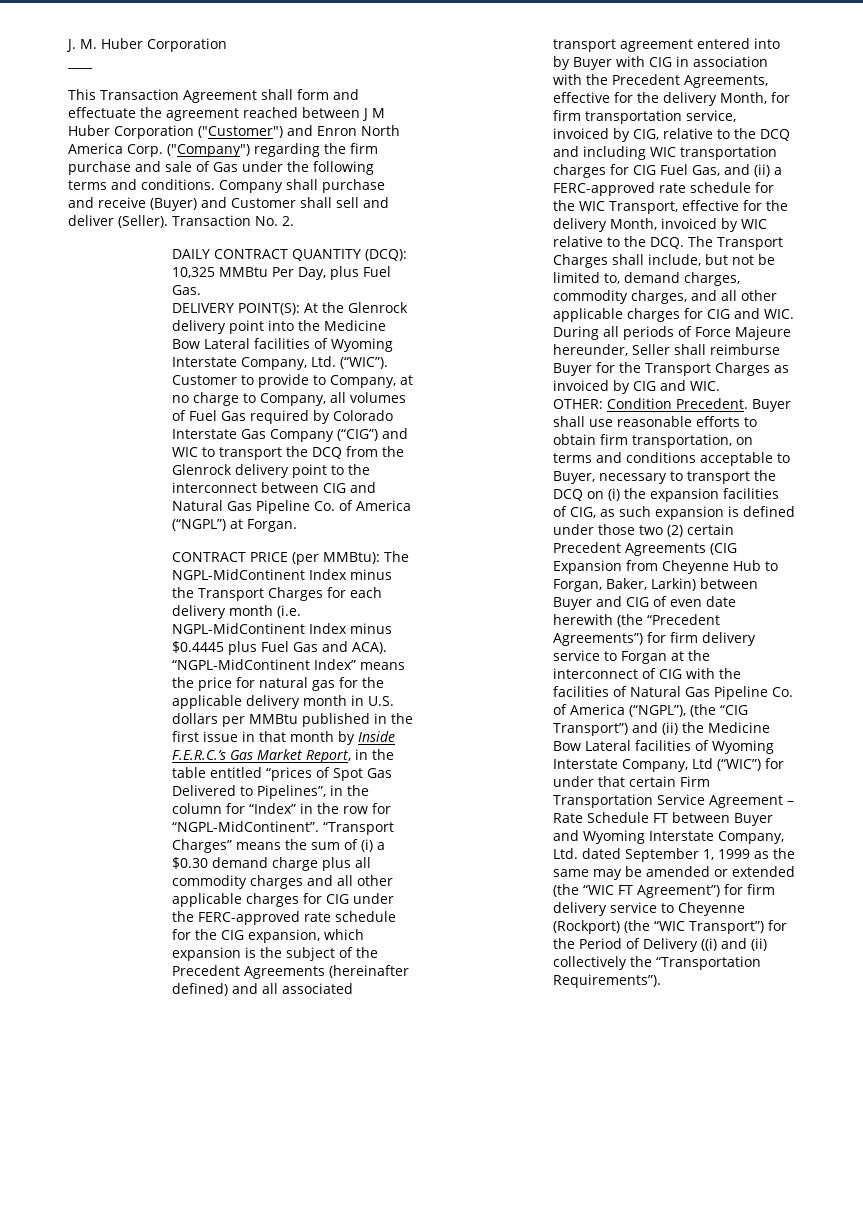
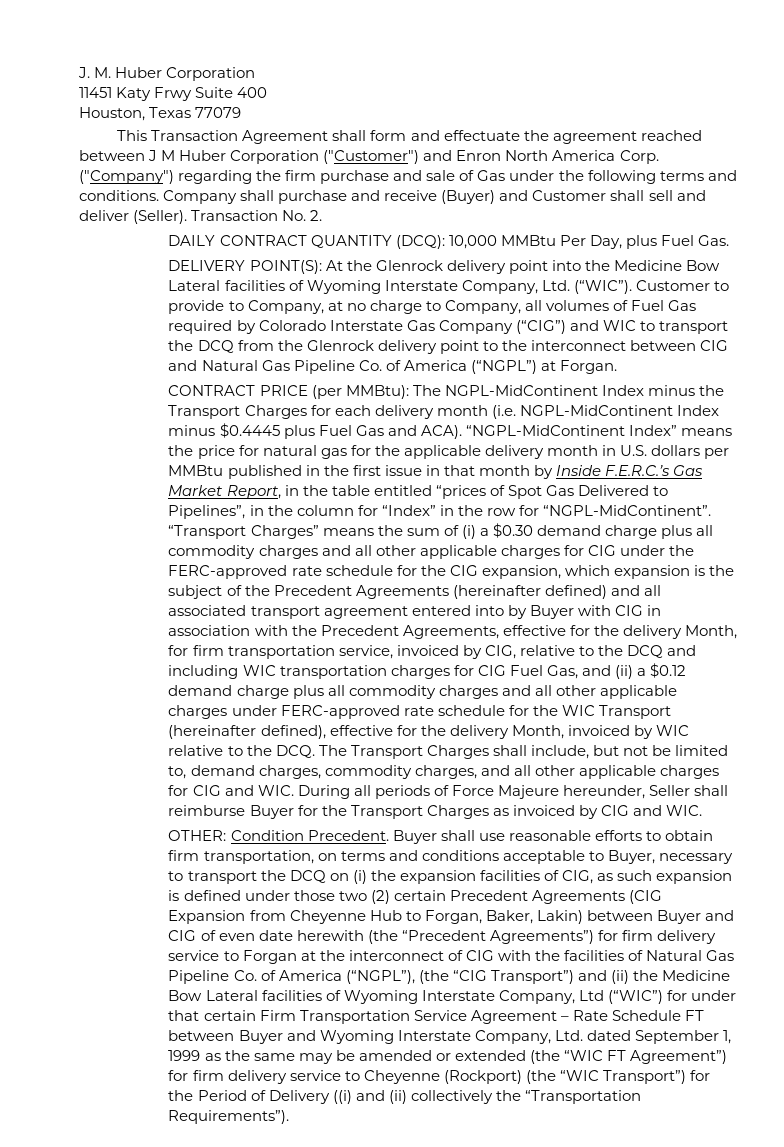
[67,67,93,69] ____ -> [79,87,268,101] [79,107,242,121] 11451 Katy Frwy Suite 400 // Houston, Texas 77079
[171,267,215,278] 10,325 -> [448,235,497,249] 10,000
(782, 171) none -> [650,663,687,678] [168,685,677,699] [168,705,277,719] $0.12 demand charge plus all commodity charges and all other applicable charges under
[608,201,678,214] Transport, -> [598,705,671,719] [168,725,326,739] Transport (hereinafter defined),
[650,578,696,591] Larkin) -> [536,910,583,924] Lakin)

